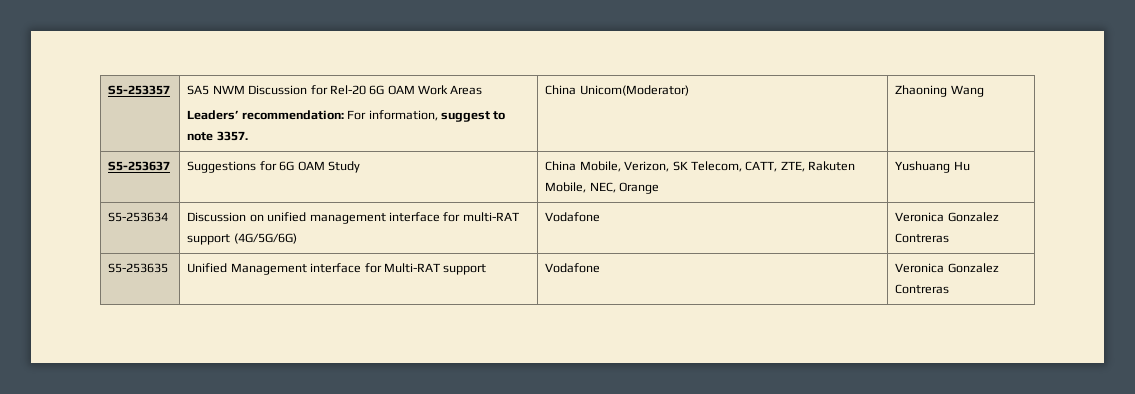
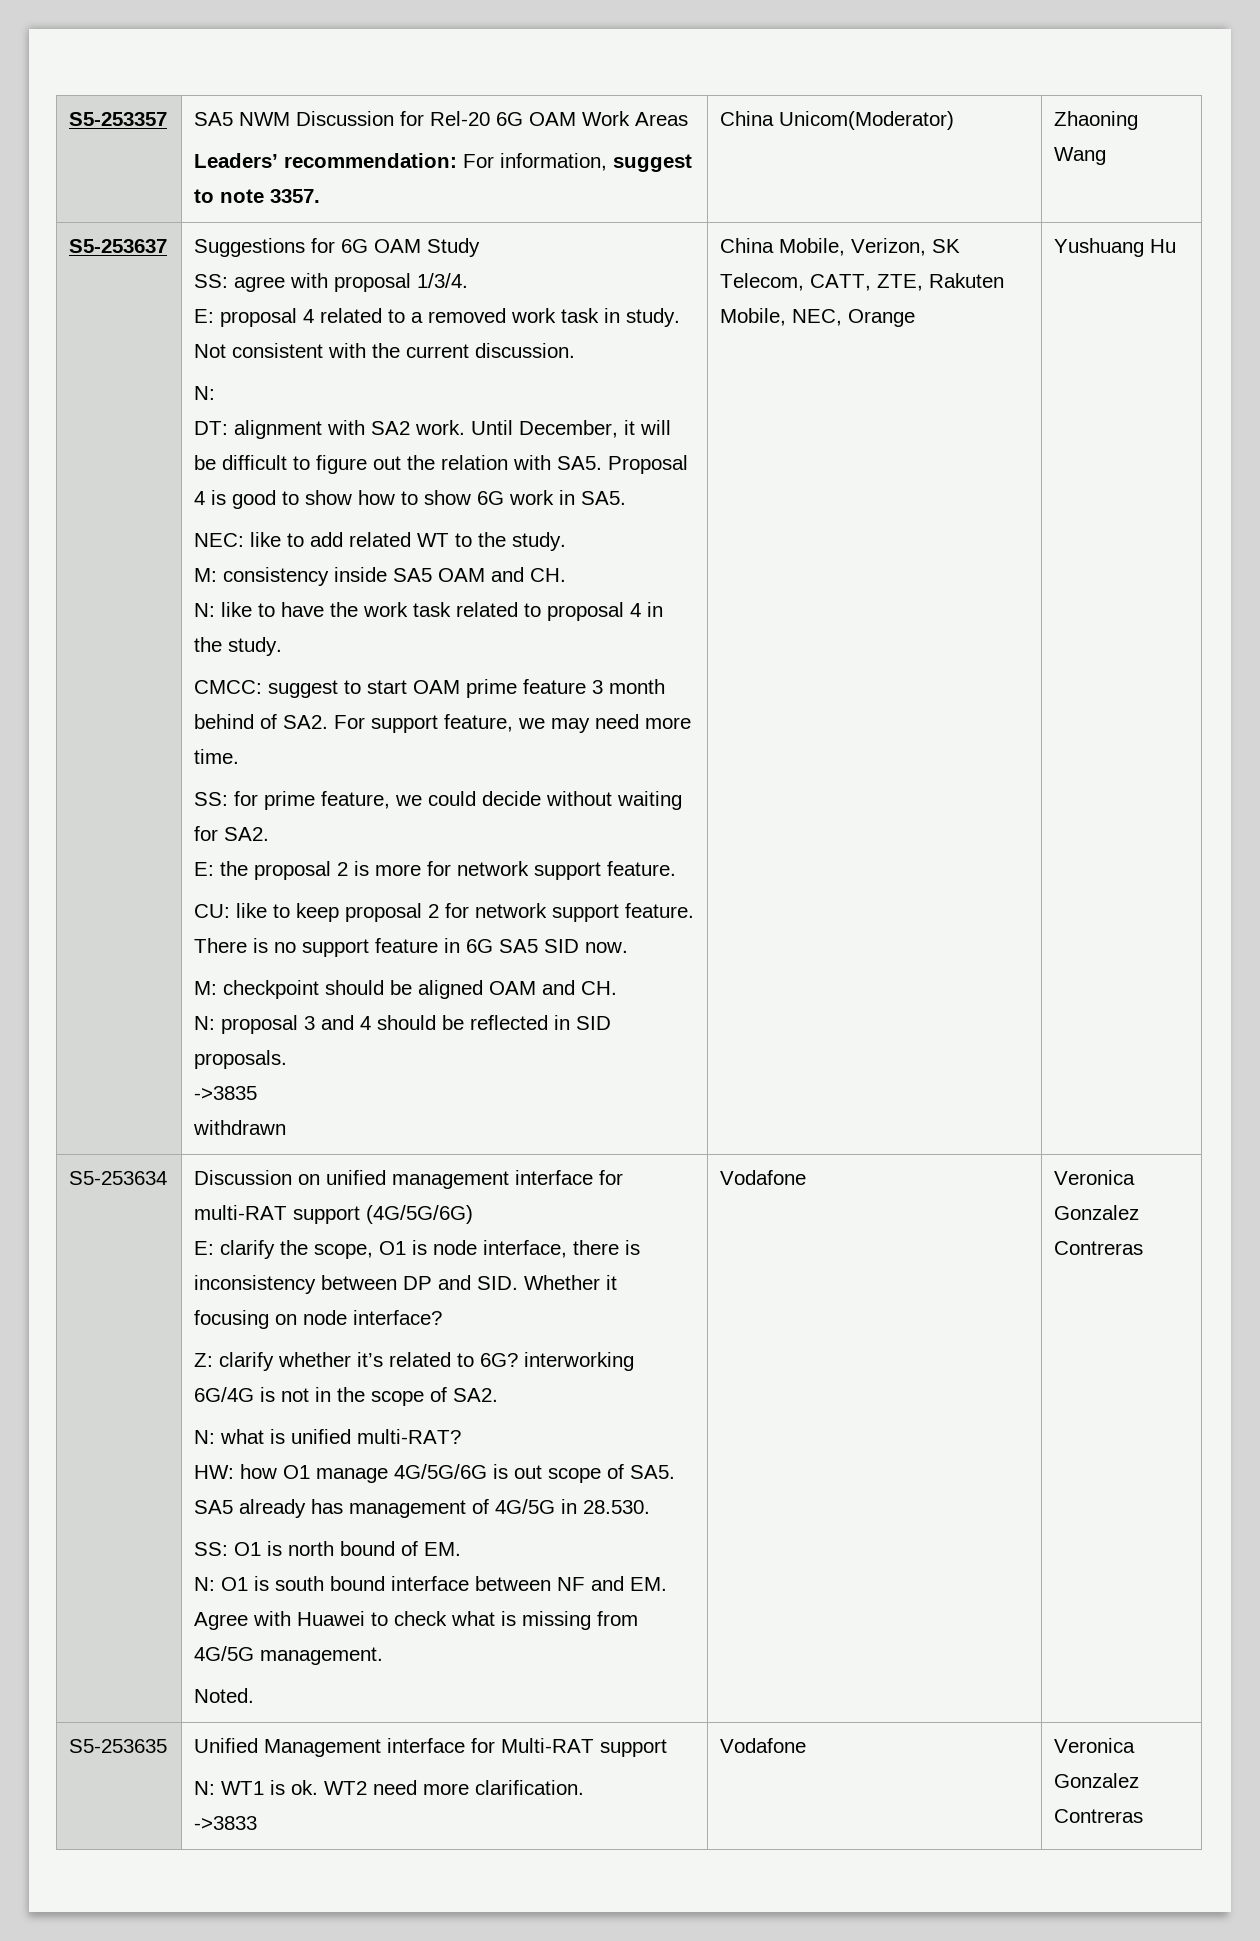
(360, 167) none -> [194,273,469,292] [194,308,681,327] [194,343,576,358] [194,386,216,400] [194,420,672,439] [194,455,689,474] [194,490,627,509] [194,532,567,551] [194,567,567,586] [194,602,664,621] [194,637,283,656] [194,679,666,698] [194,714,692,733] [194,749,240,764] [194,791,683,810] [194,826,270,841] [194,861,677,880] [194,903,695,922] [194,938,629,957] [194,980,618,999] [194,1015,612,1034] [194,1050,288,1069] [194,1086,258,1100] [193,1120,287,1135] // SS: agree with proposal 1/3/4. // E: proposal 4 related to a removed work task in study. Not consistent with the current discussion. // N: // DT: alignment with SA2 work. Until December, it will be difficult to figure out the relation with SA5. Proposal 4 is good to show how to show 6G work in SA5. // NEC: like to add related WT to the study. // M: consistency inside SA5 OAM and CH. // N: like to have the work task related to proposal 4 in the study. // CMCC: suggest to start OAM prime feature 3 month behind of SA2. For support feature, we may need more time. // SS: for prime feature, we could decide without waiting for SA2. // E: the proposal 2 is more for network support feature. // CU: like to keep proposal 2 for network support feature. There is no support feature in 6G SA5 SID now. // M: checkpoint should be aligned OAM and CH. // N: proposal 3 and 4 should be reflected in SID proposals. // ->3835 // withdrawn
(297, 238) none -> [194,1240,641,1259] [194,1275,618,1294] [194,1310,443,1329] [194,1352,635,1371] [194,1387,499,1406] [194,1429,462,1444] [194,1464,676,1483] [194,1499,651,1518] [194,1541,462,1556] [194,1576,668,1591] [194,1611,639,1630] [194,1646,384,1665] [194,1688,255,1703] // E: clarify the scope, O1 is node interface, there is inconsistency between DP and SID. Whether it focusing on node interface? // Z: clarify whether it’s related to 6G? interworking 6G/4G is not in the scope of SA2. // N: what is unified multi-RAT? // HW: how O1 manage 4G/5G/6G is out scope of SA5. SA5 already has management of 4G/5G in 28.530. // SS: O1 is north bound of EM. // N: O1 is south bound interface between NF and EM. Agree with Huawei to check what is missing from 4G/5G management. // Noted.
(487, 269) none -> [194,1780,585,1795] [194,1816,258,1830] // N: WT1 is ok. WT2 need more clarification. // ->3833

